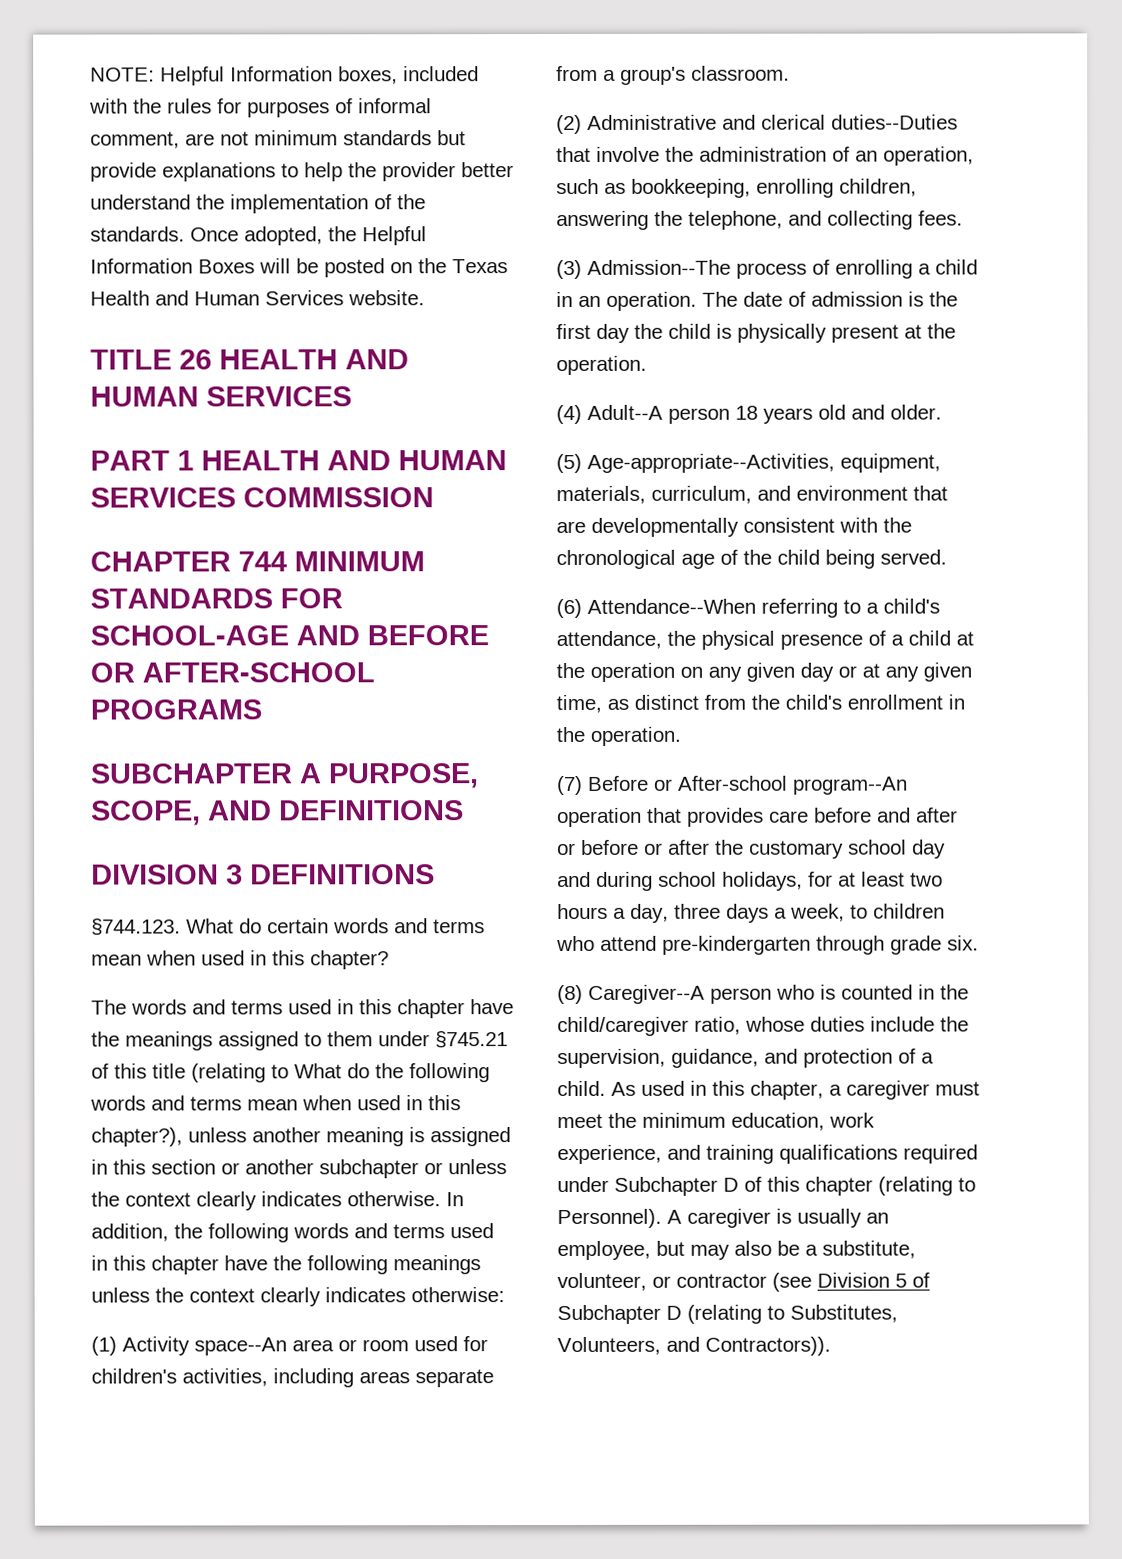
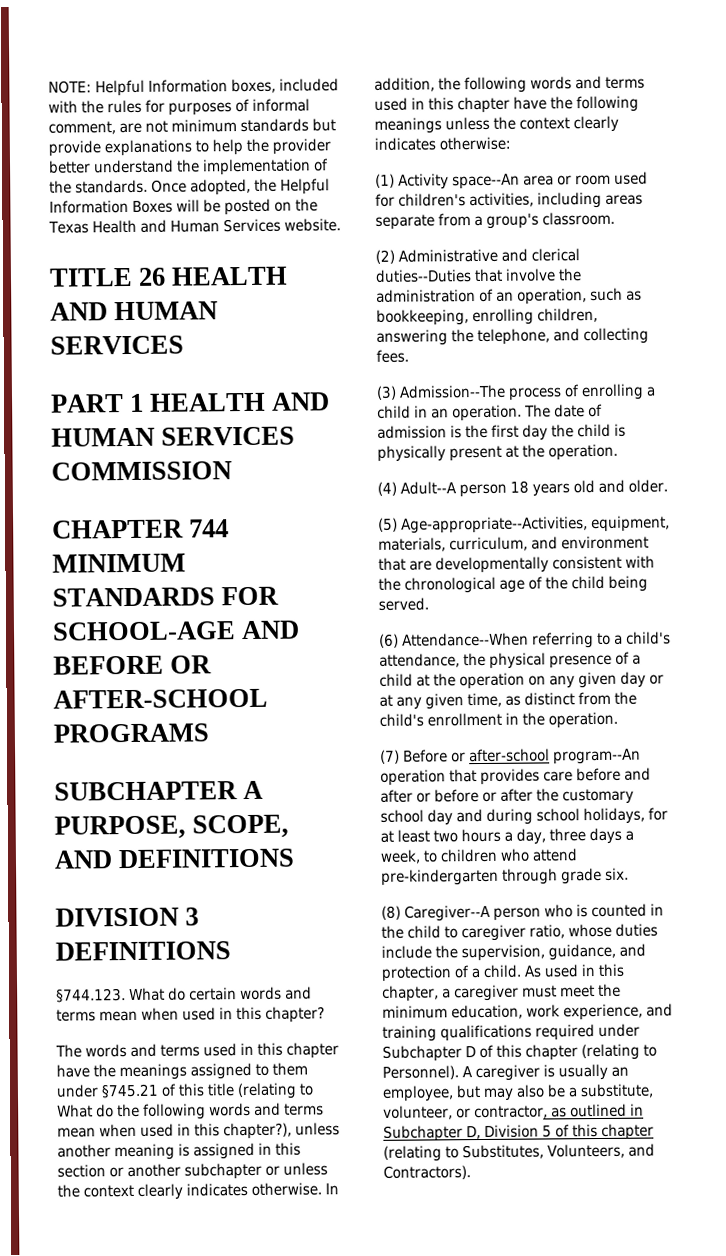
[677,775,788,791] After-school -> [469,748,551,763] after-school
[557,1016,689,1037] child/caregiver -> [407,924,527,942] child to caregiver
[676,1272,812,1292] contractor (see -> [474,1103,645,1120] [383,1125,482,1142] contractor, as outlined in Subchapter D,
[557,1304,682,1325] Subchapter D -> [572,1123,655,1140] this chapter
[705,1336,831,1356] Contractors)). -> [383,1165,471,1180] Contractors).

